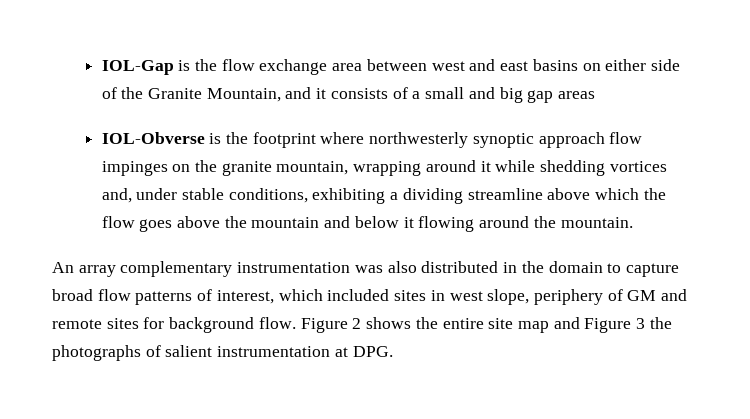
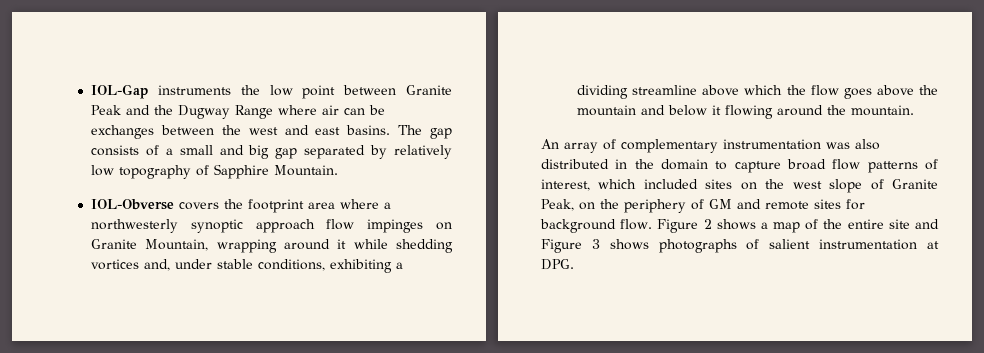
[178,59,680,75] [101,87,327,102] is the flow exchange area between west and east basins on either side of the Granite Mountain, and it -> [157,85,452,99] [91,105,386,119] [91,125,452,139] instruments the low point between Granite Peak and the Dugway Range where air can be exchanges between the west and east basins. The gap
[557,91,595,99] areas -> [304,145,452,159] [91,164,339,179] separated by relatively low topography of Sapphire Mountain.
[209,133,222,144] is -> [179,202,220,210] covers
[320,132,365,144] where -> [308,199,392,209] area where a
[195,160,349,176] the granite mountain, -> [91,239,209,251] Granite Mountain,
(116, 271) none -> [603,139,616,150] of
[430,289,530,305] in west slope, -> [740,179,939,193] [541,199,619,211] on the west slope of Granite Peak, on the
(412, 323) none -> [760,219,819,233] a map of
[517,321,549,333] map -> (910, 224) none
[649,317,672,329] the -> [609,239,649,250] shows

